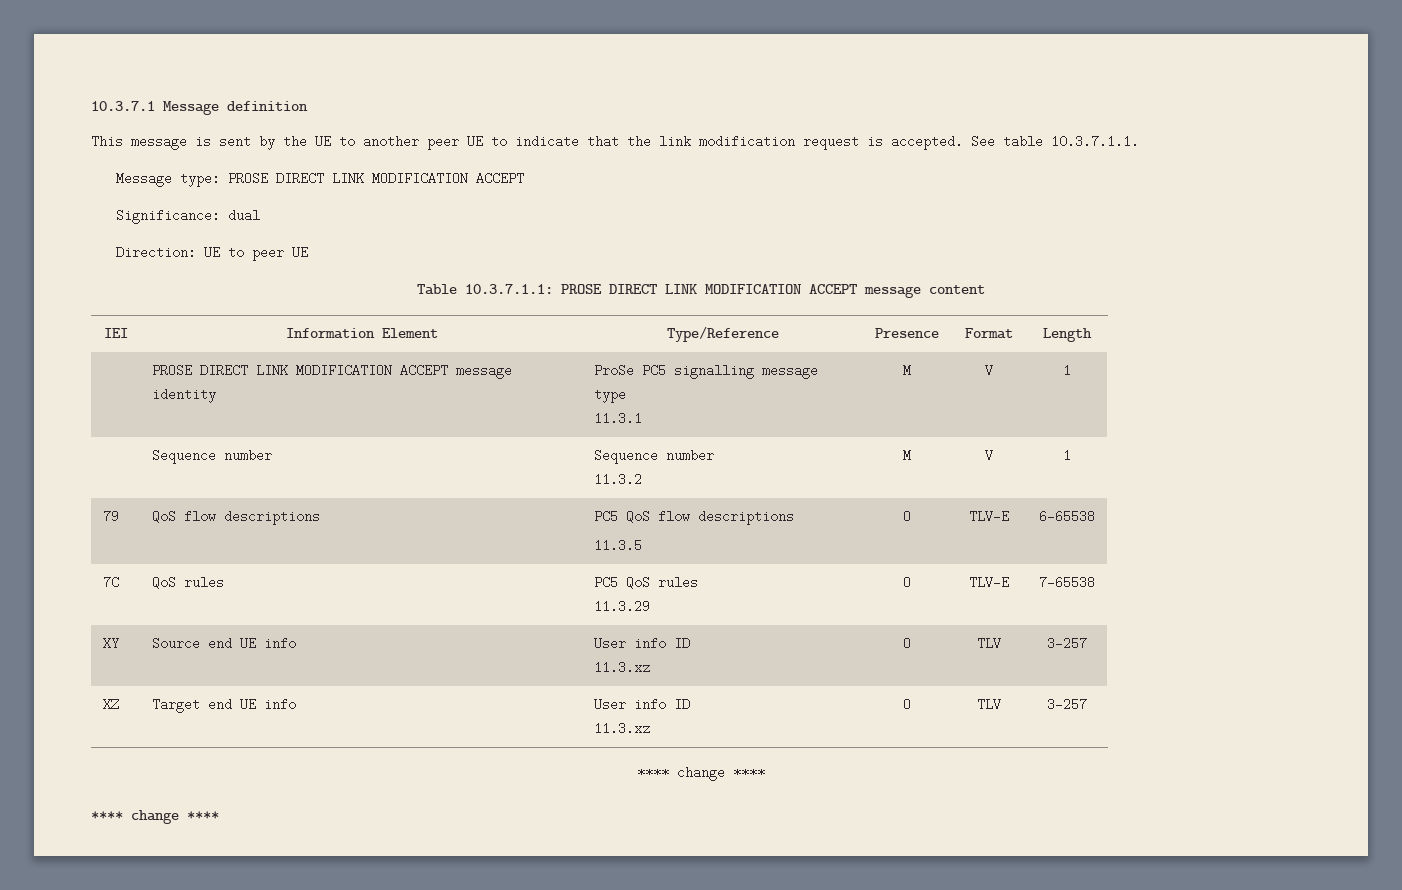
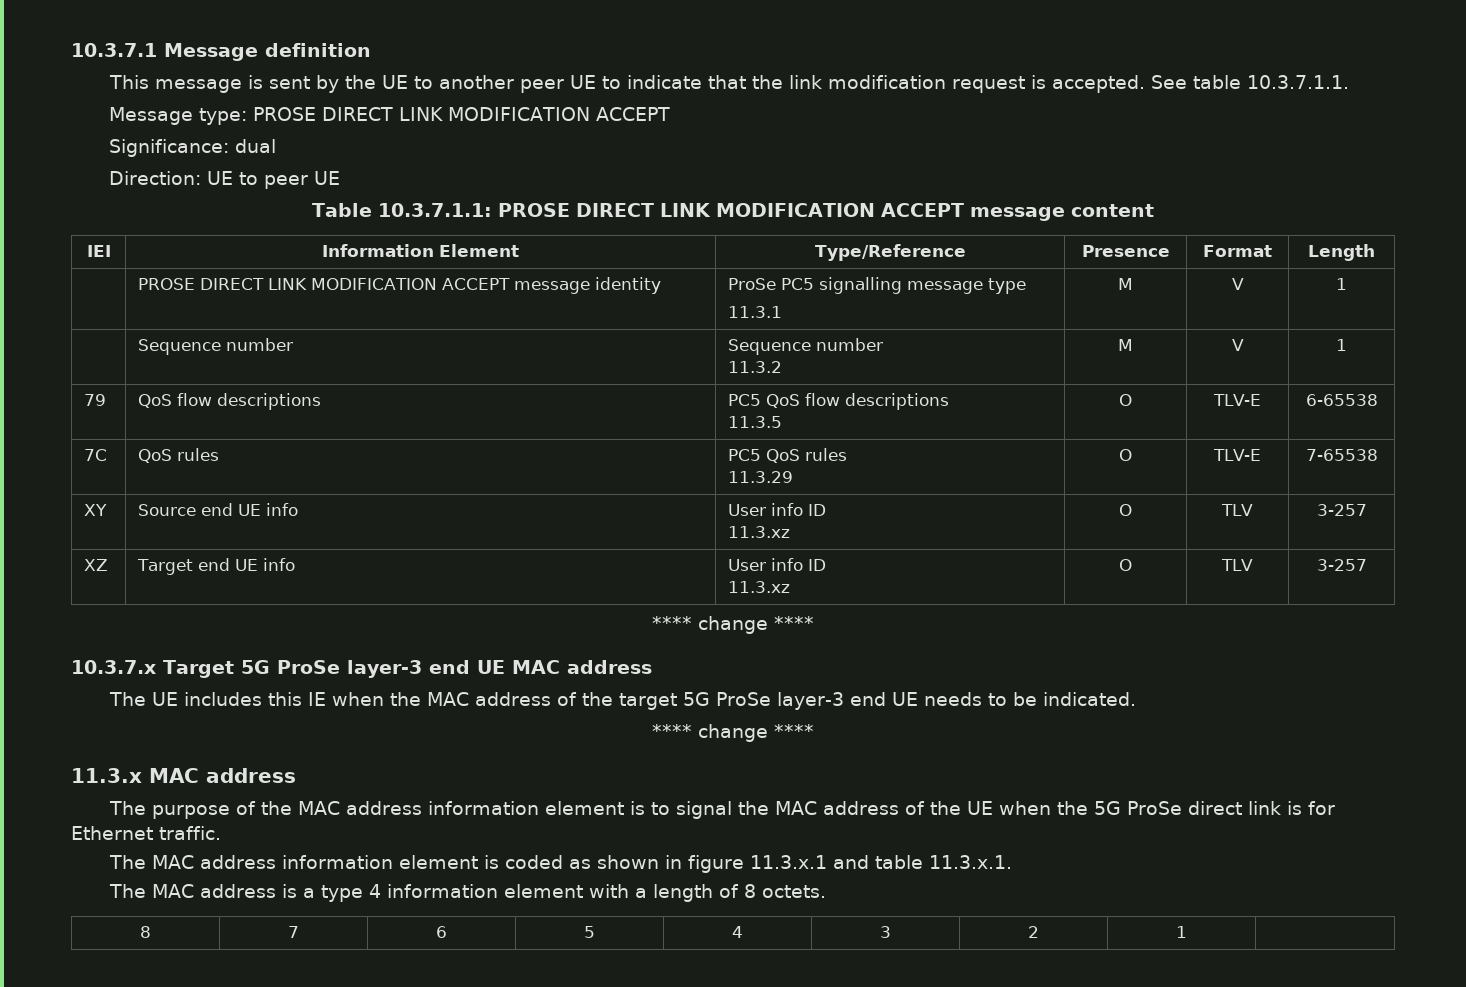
[91,810,219,824] **** change **** -> [71,660,652,678] [108,692,1136,710] [652,724,814,742] [71,768,296,783] [108,801,1335,819] [71,826,221,840] [108,855,1012,873] [108,884,826,902] [140,926,151,938] [288,926,299,938] [436,926,448,938] [584,926,595,938] [732,926,743,938] [880,926,891,938] [1028,926,1039,938] [1176,926,1187,938] 10.3.7.x Target 5G ProSe layer-3 end UE MAC address // The UE includes this IE when the MAC address of the target 5G ProSe layer-3 end UE needs to be indicated. // **** change **** // 11.3.x MAC address // The purpose of the MAC address information element is to signal the MAC address of the UE when the 5G ProSe direct link is for Ethernet traffic. // The MAC address information element is coded as shown in figure 11.3.x.1 and table 11.3.x.1. // The MAC address is a type 4 information element with a length of 8 octets. // 8 | 7 | 6 | 5 | 4 | 3 | 2 | 1 |

